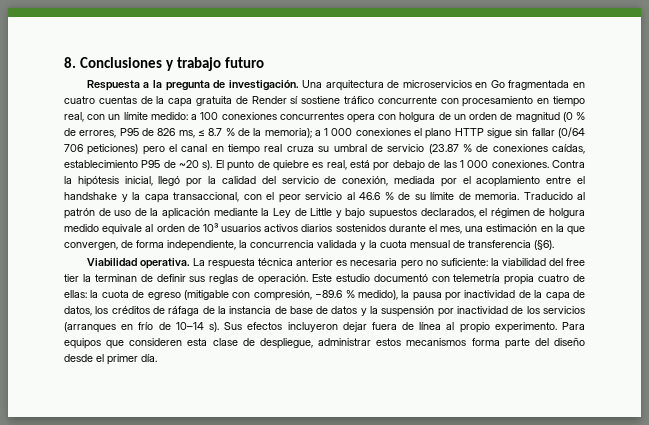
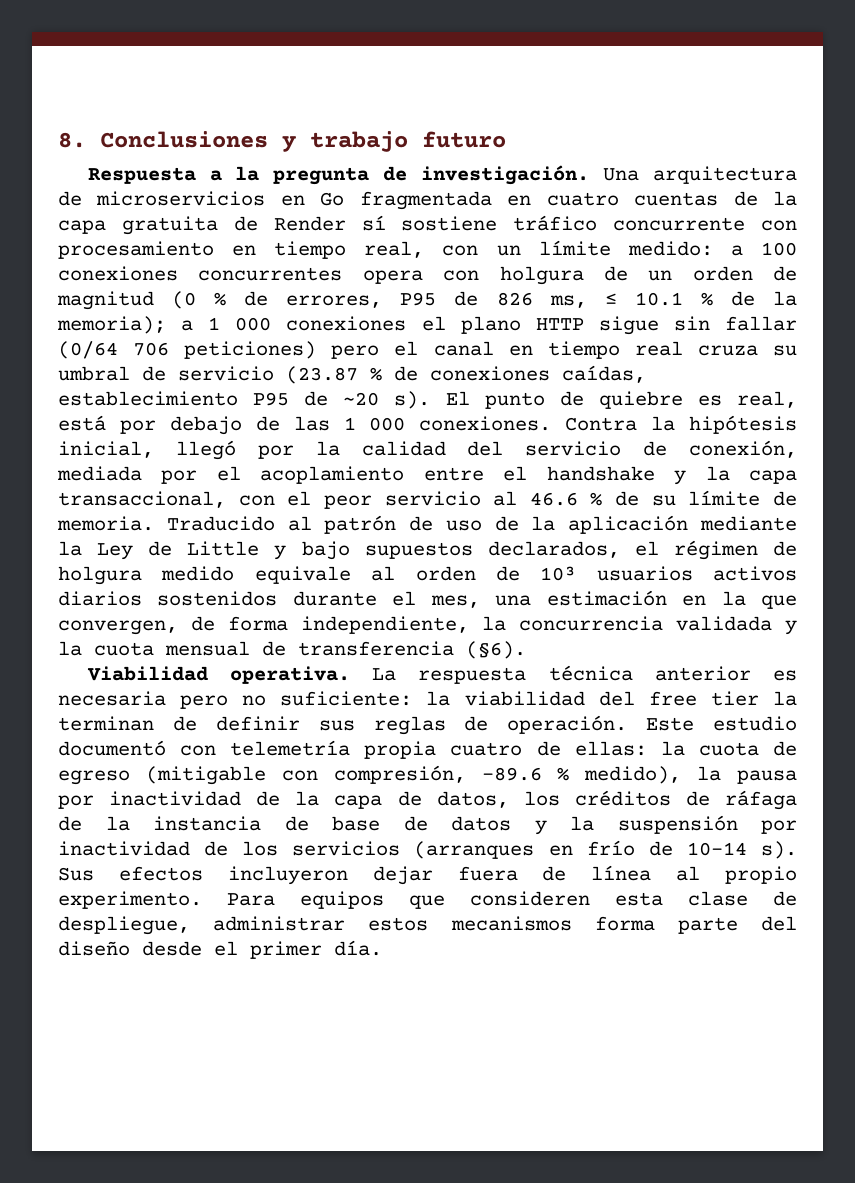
[208,128,223,136] 8.7 -> [634,292,683,306] 10.1

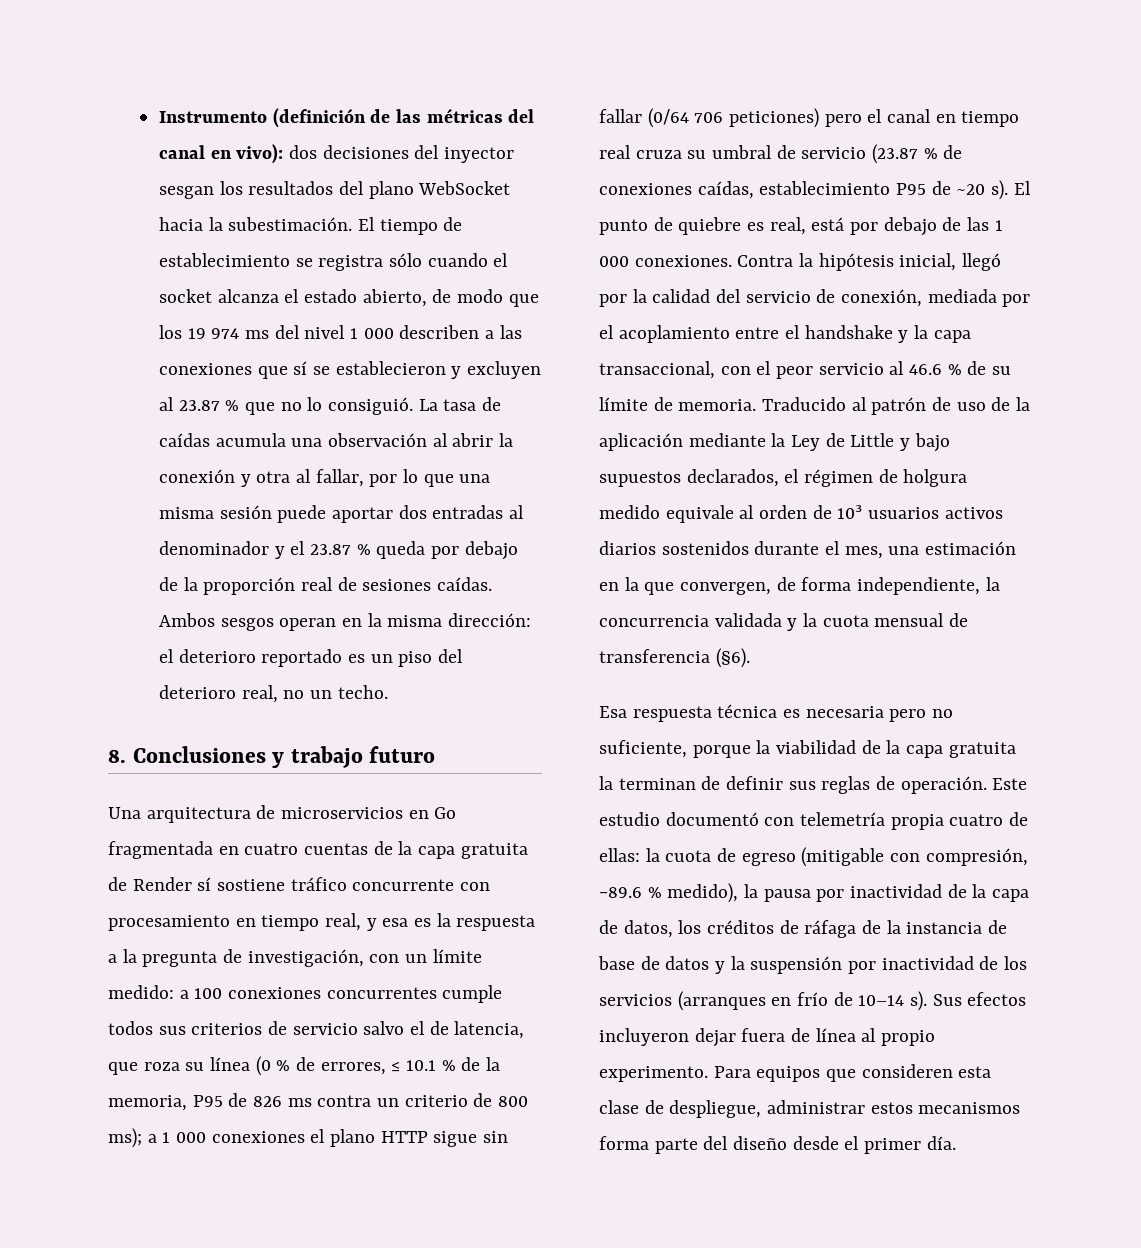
(58, 140) none -> [159,108,535,128] [159,144,515,164] [159,181,511,199] [159,217,463,235] [159,253,509,271] [159,289,539,307] [159,325,522,339] [159,361,542,379] [159,397,502,415] [159,433,514,447] [159,469,491,487] [159,505,525,523] [159,541,518,560] [159,577,493,595] [159,613,532,631] [159,649,464,667] [159,685,388,703] Instrumento (definición de las métricas del canal en vivo): dos decisiones del inyector sesgan los resultados del plano WebSocket hacia la subestimación. El tiempo de establecimiento se registra sólo cuando el socket alcanza el estado abierto, de modo que los 19 974 ms del nivel 1 000 describen a las conexiones que sí se establecieron y excluyen al 23.87 % que no lo consiguió. La tasa de caídas acumula una observación al abrir la conexión y otra al fallar, por lo que una misma sesión puede aportar dos entradas al denominador y el 23.87 % queda por debajo de la proporción real de sesiones caídas. Ambos sesgos operan en la misma dirección: el deterioro reportado es un piso del deterioro real, no un techo. //
[87,165,590,185] Respuesta a la pregunta de investigación. -> (436, 754) none
(425, 249) none -> [366,913,536,931] [108,949,364,967] y esa es la respuesta a la pregunta de investigación,
[362,266,797,285] [57,291,587,310] opera con holgura de un orden de magnitud (0 % de errores, P95 de 826 ms, -> [442,985,503,1003] [108,1021,525,1039] [108,1056,386,1076] cumple todos sus criterios de servicio salvo el de latencia, que roza su línea (0 % de errores,
[57,316,166,334] memoria); -> [108,1093,529,1111] [108,1128,142,1148] memoria, P95 de 826 ms contra un criterio de 800 ms);
[86,666,397,684] Viabilidad operativa. La -> [599,706,627,718] Esa
[654,666,751,681] anterior -> (778, 711) none
[280,691,759,706] suficiente: la viabilidad del free tier -> [599,740,1016,758] suficiente, porque la viabilidad de la capa gratuita

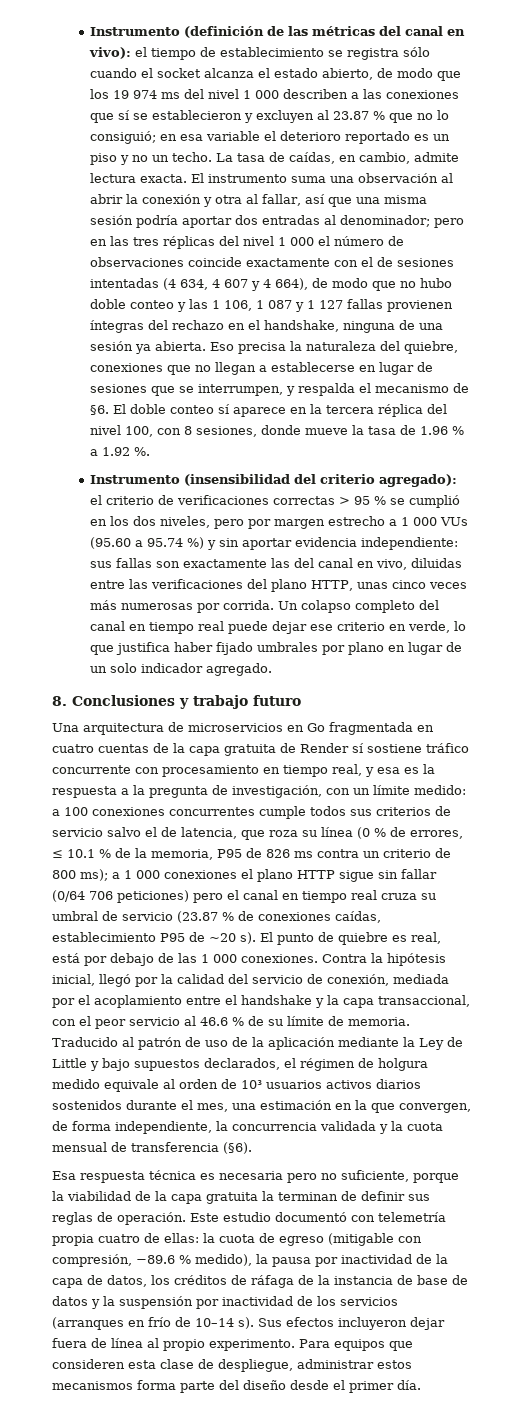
[289,145,515,163] [159,181,511,199] [159,217,376,231] dos decisiones del inyector sesgan los resultados del plano WebSocket hacia la subestimación. El -> [134,47,147,57] el
[328,397,502,415] [159,433,286,447] consiguió. La tasa de caídas acumula -> [89,131,450,144] [89,152,459,165] [89,173,326,183] consiguió; en esa variable el deterioro reportado es un piso y no un techo. La tasa de caídas, en cambio, admite lectura exacta. El instrumento suma
[369,469,419,487] por lo -> [304,194,325,204] así
[277,505,327,523] puede -> [135,215,178,228] podría
[159,541,518,560] [159,577,493,595] [159,613,532,631] [159,649,464,667] [159,685,388,703] denominador y el 23.87 % queda por debajo de la proporción real de sesiones caídas. Ambos sesgos operan en la misma dirección: el deterioro reportado es un piso del deterioro real, no un techo. -> [339,215,464,228] [89,236,404,249] [89,257,454,267] [89,278,452,291] [89,299,453,312] [89,320,443,333] [89,341,458,354] [89,362,433,375] [89,383,469,396] [89,404,447,417] [89,425,464,437] [89,447,150,456] [89,474,457,487] [89,495,460,508] [89,516,468,529] [89,537,458,550] [89,558,462,570] [89,579,467,592] [89,600,439,613] [89,621,466,634] [89,642,462,655] [89,663,272,676] denominador; pero en las tres réplicas del nivel 1 000 el número de observaciones coincide exactamente con el de sesiones intentadas (4 634, 4 607 y 4 664), de modo que no hubo doble conteo y las 1 106, 1 087 y 1 127 fallas provienen íntegras del rechazo en el handshake, ninguna de una sesión ya abierta. Eso precisa la naturaleza del quiebre, conexiones que no llegan a establecerse en lugar de sesiones que se interrumpen, y respalda el mecanismo de §6. El doble conteo sí aparece en la tercera réplica del nivel 100, con 8 sesiones, donde mueve la tasa de 1.96 % a 1.92 %. // Instrumento (insensibilidad del criterio agregado): el criterio de verificaciones correctas > 95 % se cumplió en los dos niveles, pero por margen estrecho a 1 000 VUs (95.60 a 95.74 %) y sin aportar evidencia independiente: sus fallas son exactamente las del canal en vivo, diluidas entre las verificaciones del plano HTTP, unas cinco veces más numerosas por corrida. Un colapso completo del canal en tiempo real puede dejar ese criterio en verde, lo que justifica haber fijado umbrales por plano en lugar de un solo indicador agregado.

